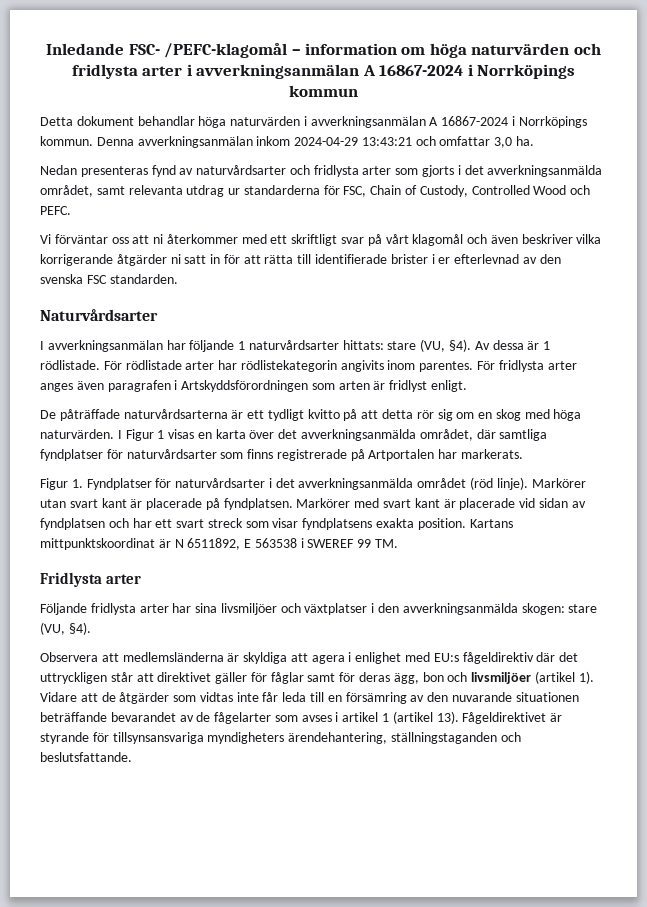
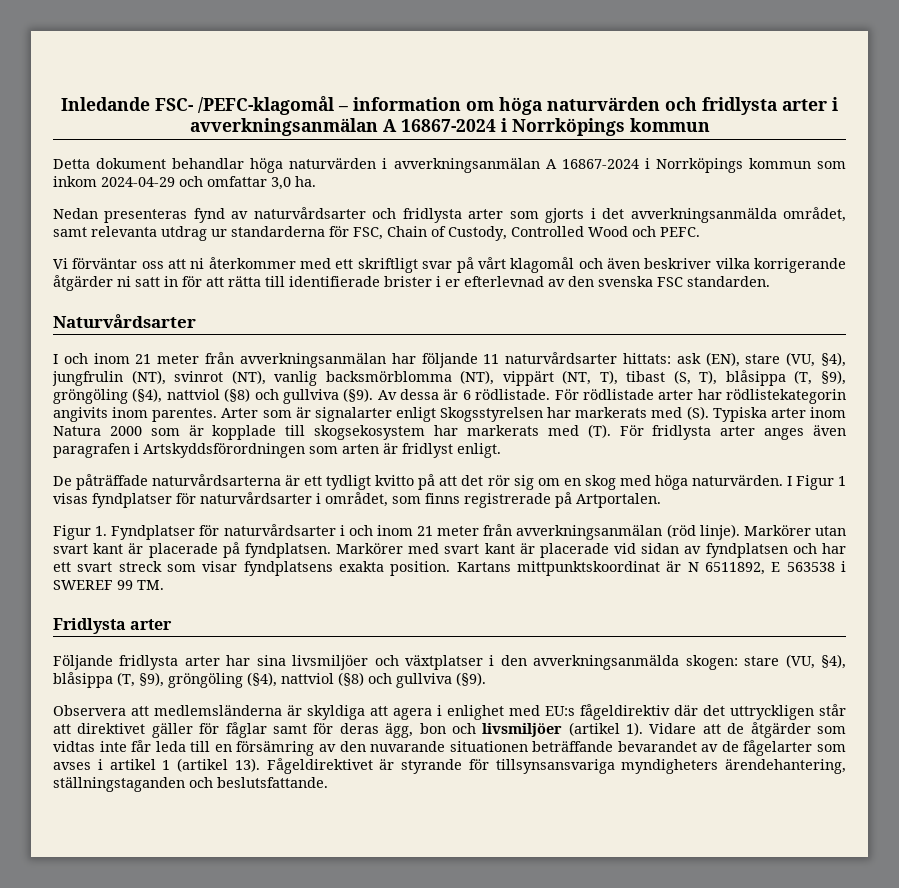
[40,136,253,148] kommun. Denna avverkningsanmälan -> [748,158,847,169] kommun som
[361,137,412,146] 13:43:21 -> (175, 182) none
(44, 345) none -> [63,352,235,364] och inom 21 meter från
[238,341,246,350] 1 -> [483,354,500,364] 11
[387,339,472,352] stare (VU, §4). -> [676,352,846,367] [52,370,846,386] [53,388,374,404] ask (EN), stare (VU, §4), jungfrulin (NT), svinrot (NT), vanlig backsmörblomma (NT), vippärt (NT, T), tibast (S, T), blåsippa (T, §9), gröngöling (§4), nattviol (§8) och gullviva (§9).
[543,341,551,350] 1 -> [462,390,471,400] 6
(474, 366) none -> [221,406,846,422] [53,424,611,440] Arter som är signalarter enligt Skogsstyrelsen har markerats med (S). Typiska arter inom Natura 2000 som är kopplade till skogsekosystem har markerats med (T).
[382,409,414,419] detta -> [461,475,484,486] det
[197,429,548,441] en karta över det avverkningsanmälda området, där samtliga -> (88, 498) none
(217, 454) none -> [316,492,388,507] i området,
[368,449,524,461] Artportalen har markerats. -> [576,493,661,508] Artportalen.
[275,478,467,490] det avverkningsanmälda området -> [348,524,663,540] och inom 21 meter från avverkningsanmälan
[68,622,91,635] §4). -> [821,654,847,669] [53,672,486,688] §4), blåsippa (T, §9), gröngöling (§4), nattviol (§8) och gullviva (§9).

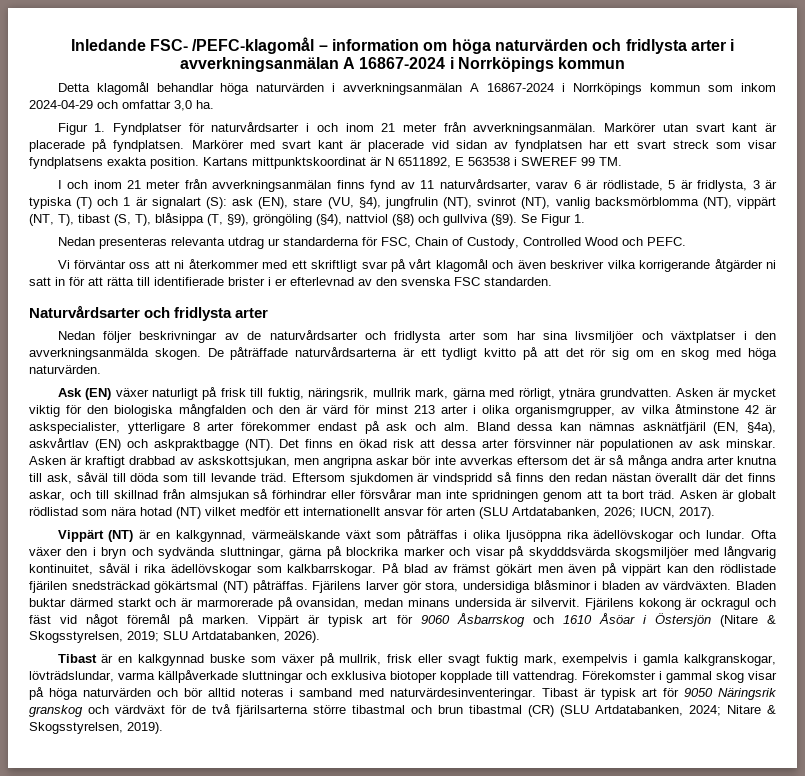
[96,158,167,169] dokument -> [96,82,149,95] klagomål
[53,207,846,223] [53,227,87,237] Nedan presenteras fynd av naturvårdsarter och fridlysta arter som gjorts i det avverkningsanmälda området, samt -> [57,122,778,135] [29,139,777,152] [29,157,622,169] [57,179,777,192] [29,197,776,209] [29,213,585,226] [57,237,167,249] Figur 1. Fyndplatser för naturvårdsarter i och inom 21 meter från avverkningsanmälan. Markörer utan svart kant är placerade på fyndplatsen. Markörer med svart kant är placerade vid sidan av fyndplatsen har ett svart streck som visar fyndplatsens exakta position. Kartans mittpunktskoordinat är N 6511892, E 563538 i SWEREF 99 TM. // I och inom 21 meter från avverkningsanmälan finns fynd av 11 naturvårdsarter, varav 6 är rödlistade, 5 är fridlysta, 3 är typiska (T) och 1 är signalart (S): ask (EN), stare (VU, §4), jungfrulin (NT), svinrot (NT), vanlig backsmörblomma (NT), vippärt (NT, T), tibast (S, T), blåsippa (T, §9), gröngöling (§4), nattviol (§8) och gullviva (§9). Se Figur 1. // Nedan presenteras
[53,352,846,368] [52,370,846,386] [53,388,846,404] [53,406,846,422] [53,424,847,440] [53,443,501,458] // I och inom 21 meter från avverkningsanmälan har följande 11 naturvårdsarter hittats: ask (EN), stare (VU, §4), jungfrulin (NT), svinrot (NT), vanlig backsmörblomma (NT), vippärt (NT, T), tibast (S, T), blåsippa (T, §9), gröngöling (§4), nattviol (§8) och gullviva (§9). Av dessa är 6 rödlistade. För rödlistade arter har rödlistekategorin angivits inom parentes. Arter som är signalarter enligt Skogsstyrelsen har markerats med (S). Typiska arter inom Natura 2000 som är kopplade till skogsekosystem har markerats med (T). För fridlysta arter anges även paragrafen i Artskyddsförordningen som arten är fridlyst enligt. // -> [144,307,269,321] [57,330,777,343] [29,348,201,360] och fridlysta arter // Nedan följer beskrivningar av de naturvårdsarter och fridlysta arter som har sina livsmiljöer och växtplatser i den avverkningsanmälda skogen.
[786,475,846,490] [53,492,661,508] [53,524,846,540] [53,542,846,558] [53,561,847,576] [53,580,164,590] [53,618,173,634] [53,654,847,670] [53,672,486,688] [53,704,846,720] [53,722,847,738] [53,740,846,756] [53,758,846,774] [53,777,328,792] I Figur 1 visas fyndplatser för naturvårdsarter i området, som finns registrerade på Artportalen. // Figur 1. Fyndplatser för naturvårdsarter i och inom 21 meter från avverkningsanmälan (röd linje). Markörer utan svart kant är placerade på fyndplatsen. Markörer med svart kant är placerade vid sidan av fyndplatsen och har ett svart streck som visar fyndplatsens exakta position. Kartans mittpunktskoordinat är N 6511892, E 563538 i SWEREF 99 TM. // Fridlysta arter // Följande fridlysta arter har sina livsmiljöer och växtplatser i den avverkningsanmälda skogen: stare (VU, §4), blåsippa (T, §9), gröngöling (§4), nattviol (§8) och gullviva (§9). // Observera att medlemsländerna är skyldiga att agera i enlighet med EU:s fågeldirektiv där det uttryckligen står att direktivet gäller för fåglar samt för deras ägg, bon och livsmiljöer (artikel 1). Vidare att de åtgärder som vidtas inte får leda till en försämring av den nuvarande situationen beträffande bevarandet av de fågelarter som avses i artikel 1 (artikel 13). Fågeldirektivet är styrande för tillsynsansvariga myndigheters ärendehantering, ställningstaganden och beslutsfattande. -> [57,387,776,400] [29,404,777,417] [29,421,776,434] [29,438,777,451] [29,455,777,468] [29,472,777,485] [29,489,776,502] [29,507,715,519] [57,529,778,542] [29,546,777,559] [29,563,776,576] [29,580,776,593] [29,597,776,610] [29,613,776,627] [29,631,320,643] [57,653,776,666] [29,670,777,683] [29,687,777,700] [29,704,776,717] [29,722,163,734] // Ask (EN) växer naturligt på frisk till fuktig, näringsrik, mullrik mark, gärna med rörligt, ytnära grundvatten. Asken är mycket viktig för den biologiska mångfalden och den är värd för minst 213 arter i olika organismgrupper, av vilka åtminstone 42 är askspecialister, ytterligare 8 arter förekommer endast på ask och alm. Bland dessa kan nämnas asknätfjäril (EN, §4a), askvårtlav (EN) och askpraktbagge (NT). Det finns en ökad risk att dessa arter försvinner när populationen av ask minskar. Asken är kraftigt drabbad av askskottsjukan, men angripna askar bör inte avverkas eftersom det är så många andra arter knutna till ask, såväl till döda som till levande träd. Eftersom sjukdomen är vindspridd så finns den redan nästan överallt där det finns askar, och till skillnad från almsjukan så förhindrar eller försvårar man inte spridningen genom att ta bort träd. Asken är globalt rödlistad som nära hotad (NT) vilket medför ett internationellt ansvar för arten (SLU Artdatabanken, 2026; IUCN, 2017). // Vippärt (NT) är en kalkgynnad, värmeälskande växt som påträffas i olika ljusöppna rika ädellövskogar och lundar. Ofta växer den i bryn och sydvända sluttningar, gärna på blockrika marker och visar på skydddsvärda skogsmiljöer med långvarig kontinuitet, såväl i rika ädellövskogar som kalkbarrskogar. På blad av främst gökärt men även på vippärt kan den rödlistade fjärilen snedsträckad gökärtsmal (NT) påträffas. Fjärilens larver gör stora, undersidiga blåsminor i bladen av värdväxten. Bladen buktar därmed starkt och är marmorerade på ovansidan, medan minans undersida är silvervit. Fjärilens kokong är ockragul och fäst vid något föremål på marken. Vippärt är typisk art för 9060 Åsbarrskog och 1610 Åsöar i Östersjön (Nitare & Skogsstyrelsen, 2019; SLU Artdatabanken, 2026). // Tibast är en kalkgynnad buske som växer på mullrik, frisk eller svagt fuktig mark, exempelvis i gamla kalkgranskogar, lövträdslundar, varma källpåverkade sluttningar och exklusiva biotoper kopplade till vattendrag. Förekomster i gammal skog visar på höga naturvärden och bör alltid noteras i samband med naturvärdesinventeringar. Tibast är typisk art för 9050 Näringsrik granskog och värdväxt för de två fjärilsarterna större tibastmal och brun tibastmal (CR) (SLU Artdatabanken, 2024; Nitare & Skogsstyrelsen, 2019).

